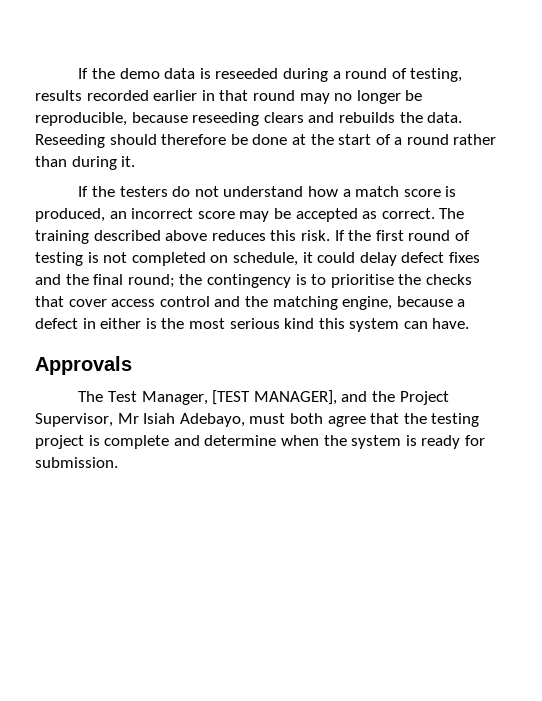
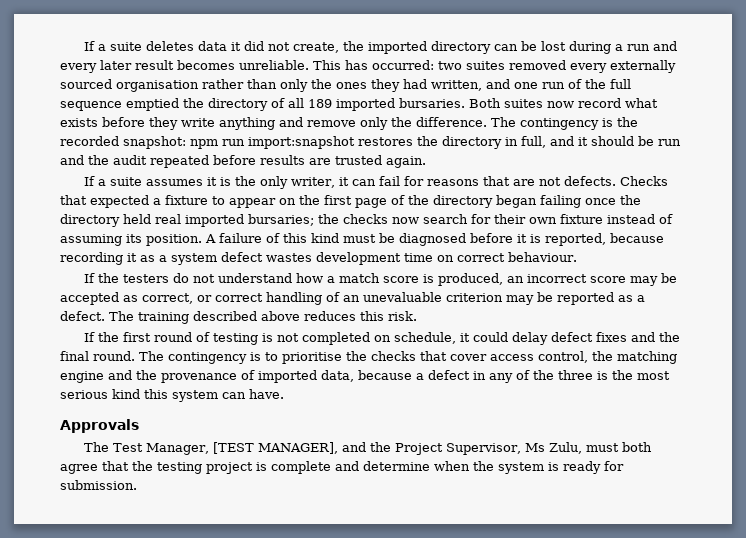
[78,68,463,82] [35,90,423,104] [35,112,463,126] [35,134,497,148] [35,156,136,170] If the demo data is reseeded during a round of testing, results recorded earlier in that round may no longer be reproducible, because reseeding clears and rebuilds the data. Reseeding should therefore be done at the start of a round rather than during it. -> [84,41,678,54] [60,60,676,73] [60,79,631,92] [60,98,658,111] [60,117,638,130] [60,136,681,149] [60,155,426,168] [84,176,669,189] [60,195,641,208] [60,214,673,227] [60,233,664,246] [60,252,577,265] If a suite deletes data it did not create, the imported directory can be lost during a run and every later result becomes unreliable. This has occurred: two suites removed every externally sourced organisation rather than only the ones they had written, and one run of the full sequence emptied the directory of all 189 imported bursaries. Both suites now record what exists before they write anything and remove only the difference. The contingency is the recorded snapshot: npm run import:snapshot restores the directory in full, and it should be run and the audit repeated before results are trusted again. // If a suite assumes it is the only writer, it can fail for reasons that are not defects. Checks that expected a fixture to appear on the first page of the directory began failing once the directory held real imported bursaries; the checks now search for their own fixture instead of assuming its position. A failure of this kind must be diagnosed before it is reported, because recording it as a system defect wastes development time on correct behaviour.
[381,208,435,219] correct. -> [142,292,645,305] [60,311,105,321] correct, or correct handling of an unevaluable criterion may be reported as a defect.
(330, 235) none -> (417, 316) //
[127,274,203,288] round; the -> [93,351,164,361] round. The
[159,296,466,310] [35,318,142,329] control and the matching engine, because a defect in either -> [538,351,677,364] [60,370,593,383] control, the matching engine and the provenance of imported data, because a defect in any of the three
[117,413,245,427] Mr Isiah Adebayo, -> [525,442,583,454] Ms Zulu,

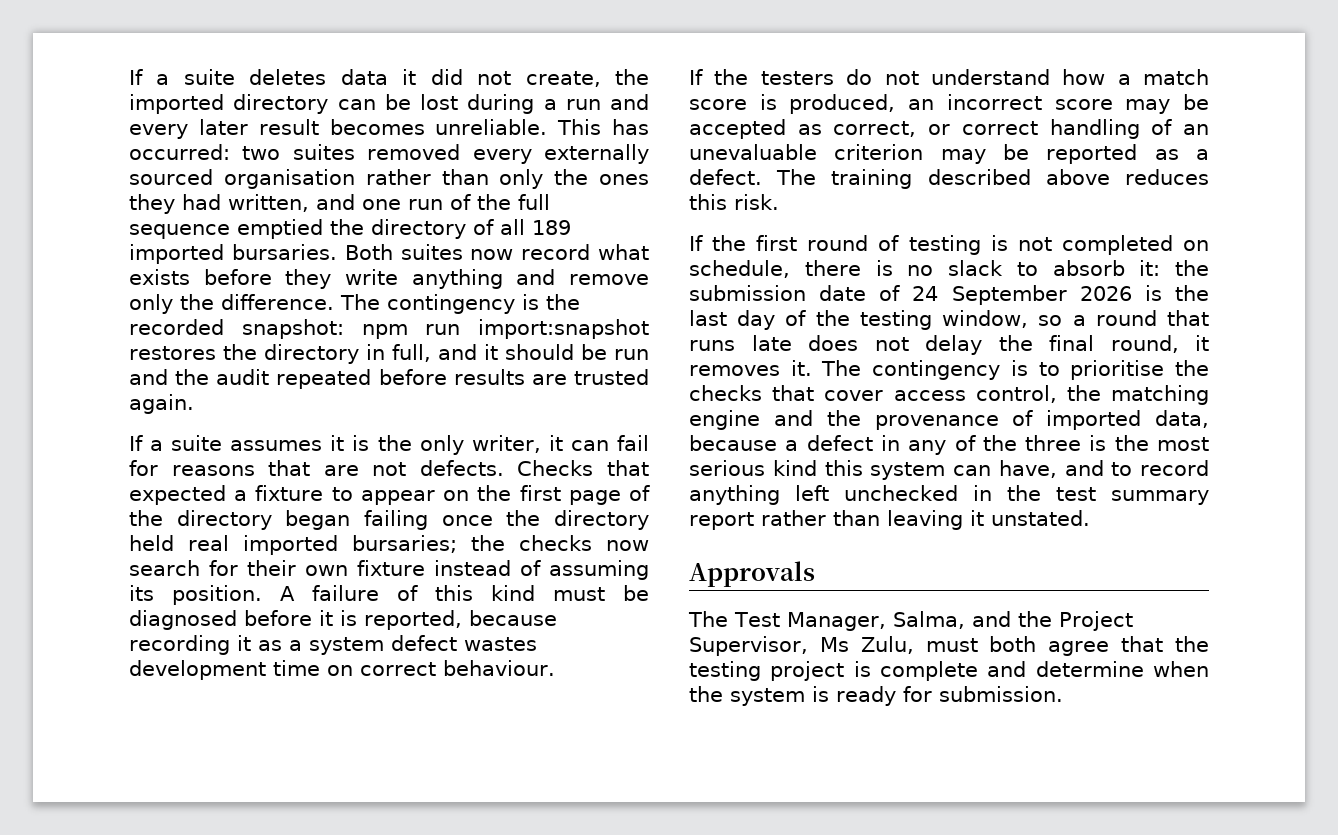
[460,332,681,345] [60,351,135,361] it could delay defect fixes and the final round. -> [804,260,1209,276] [689,285,1209,305] [689,310,1209,330] [689,335,1209,355] [689,360,812,376] there is no slack to absorb it: the submission date of 24 September 2026 is the last day of the testing window, so a round that runs late does not delay the final round, it removes it.
[249,389,284,399] have. -> [998,460,1209,478] [689,485,1209,505] [689,510,1090,530] have, and to record anything left unchecked in the test summary report rather than leaving it unstated.
[213,442,339,454] [TEST MANAGER], -> [892,611,965,629] Salma,

